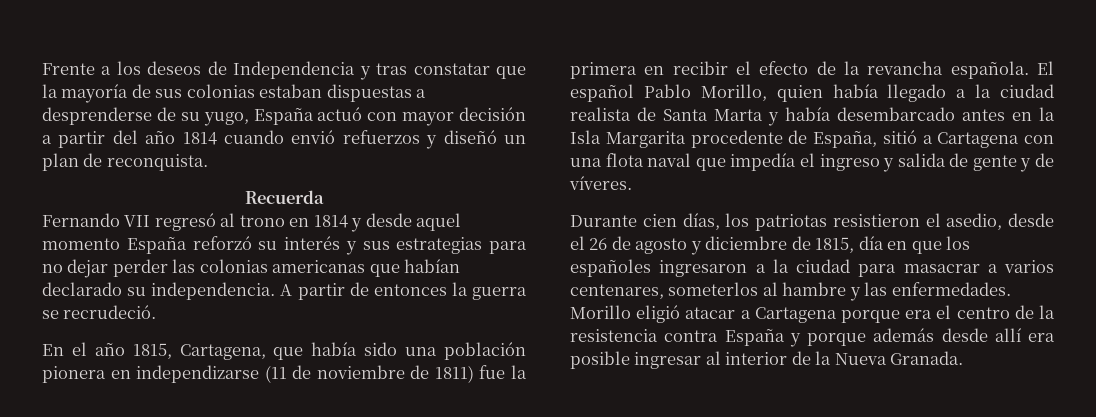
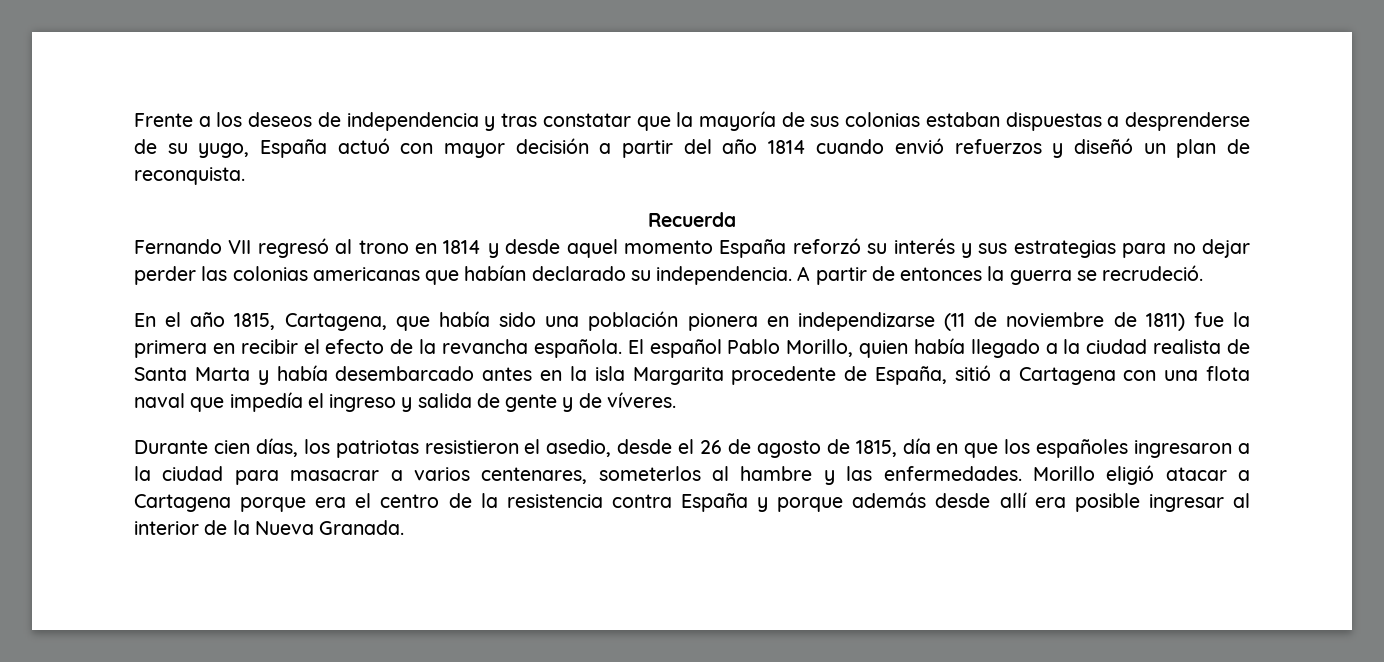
[233,61,356,79] Independencia -> [346,112,479,131] independencia
[570,130,601,144] Isla -> [594,366,625,381] isla
[690,236,788,255] y diciembre -> (821, 449) none

